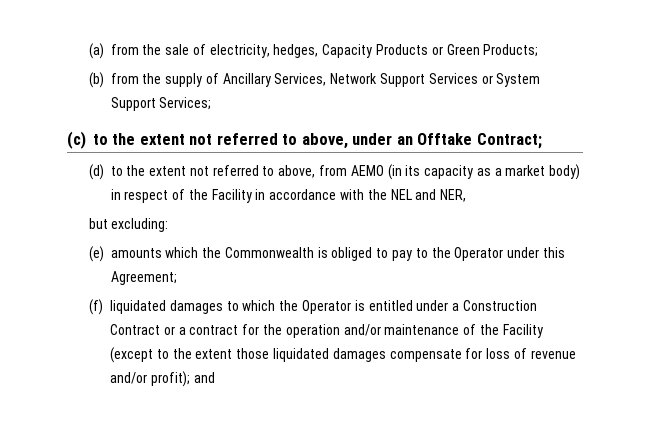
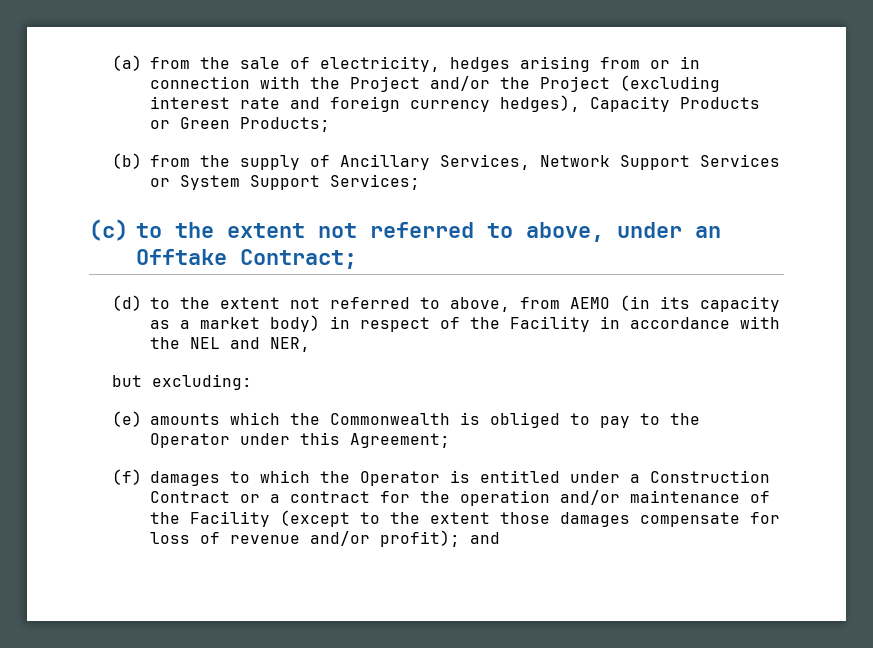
[273,44,319,58] hedges, -> [450,56,701,72] [150,75,721,92] [150,95,581,112] hedges arising from or in connection with the Project and/or the Project (excluding interest rate and foreign currency hedges),
[110,300,167,314] liquidated -> (143, 477) none
[272,348,329,362] liquidated -> (551, 518) none

